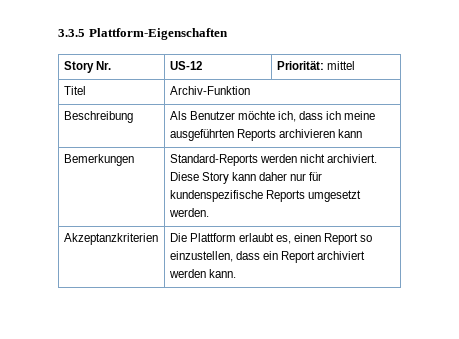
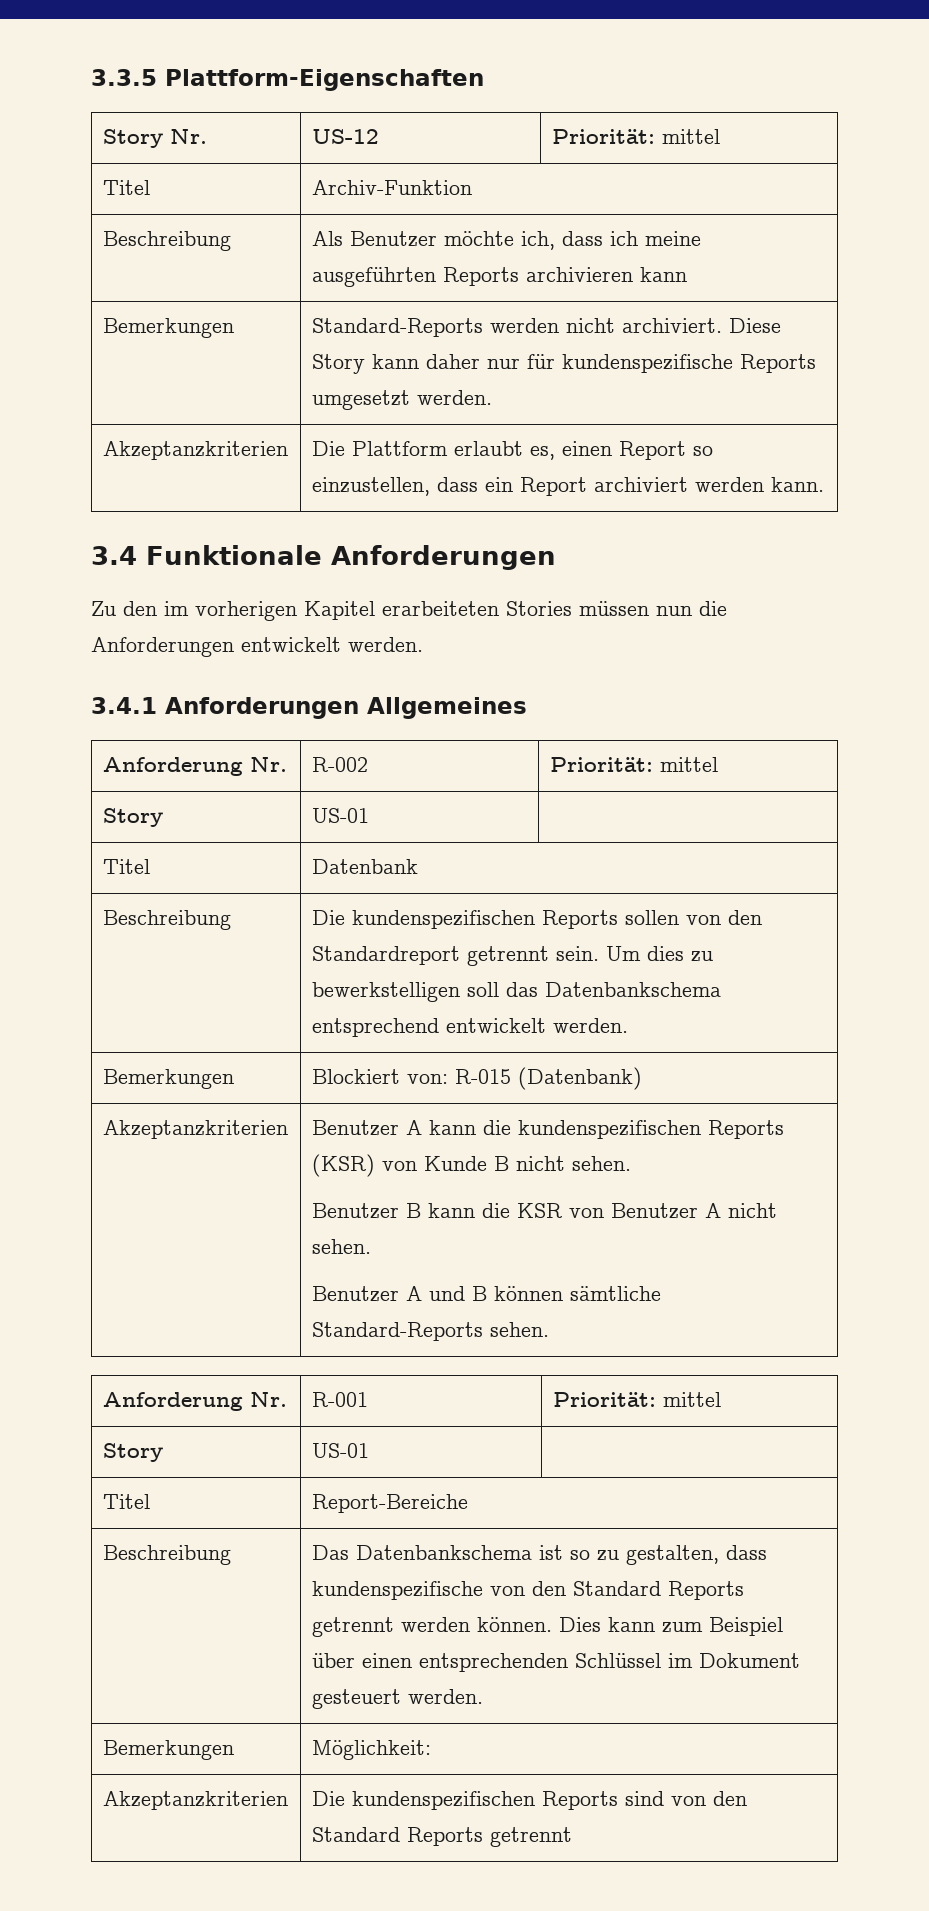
(236, 273) none -> [91,545,556,570] [91,601,727,621] [91,637,423,657] [91,697,527,719] [102,757,287,776] [311,757,368,772] [549,757,718,772] [102,808,163,827] [311,808,369,823] [102,859,150,874] [311,859,418,874] [102,910,231,930] [311,910,762,929] [311,946,713,966] [311,982,721,1002] [311,1018,628,1037] [102,1069,234,1089] [311,1067,642,1090] [102,1120,288,1139] [311,1120,784,1139] [311,1154,631,1177] [311,1203,777,1219] [311,1239,371,1254] [311,1286,661,1302] [311,1322,549,1341] [102,1392,287,1411] [311,1392,368,1407] [552,1392,721,1407] [102,1443,163,1462] [311,1443,369,1458] [102,1494,150,1509] [311,1494,468,1513] [102,1545,231,1565] [311,1545,767,1565] [311,1581,744,1600] [311,1617,783,1637] [311,1653,800,1672] [311,1689,483,1709] [102,1740,234,1760] [311,1740,431,1760] [102,1791,288,1810] [311,1791,747,1810] [311,1827,572,1847] // 3.4 Funktionale Anforderungen // Zu den im vorherigen Kapitel erarbeiteten Stories müssen nun die Anforderungen entwickelt werden. // 3.4.1 Anforderungen Allgemeines // Anforderung Nr. | R-002 | Priorität: mittel // Story | US-01 | // Titel | Datenbank // Beschreibung | Die kundenspezifischen Reports sollen von den Standardreport getrennt sein. Um dies zu bewerkstelligen soll das Datenbankschema entsprechend entwickelt werden. // Bemerkungen | Blockiert von: R-015 (Datenbank) // Akzeptanzkriterien | Benutzer A kann die kundenspezifischen Reports (KSR) von Kunde B nicht sehen. // Benutzer B kann die KSR von Benutzer A nicht sehen. // Benutzer A und B können sämtliche Standard-Reports sehen. // Anforderung Nr. | R-001 | Priorität: mittel // Story | US-01 | // Titel | Report-Bereiche // Beschreibung | Das Datenbankschema ist so zu gestalten, dass kundenspezifische von den Standard Reports getrennt werden können. Dies kann zum Beispiel über einen entsprechenden Schlüssel im Dokument gesteuert werden. // Bemerkungen | Möglichkeit: // Akzeptanzkriterien | Die kundenspezifischen Reports sind von den Standard Reports getrennt

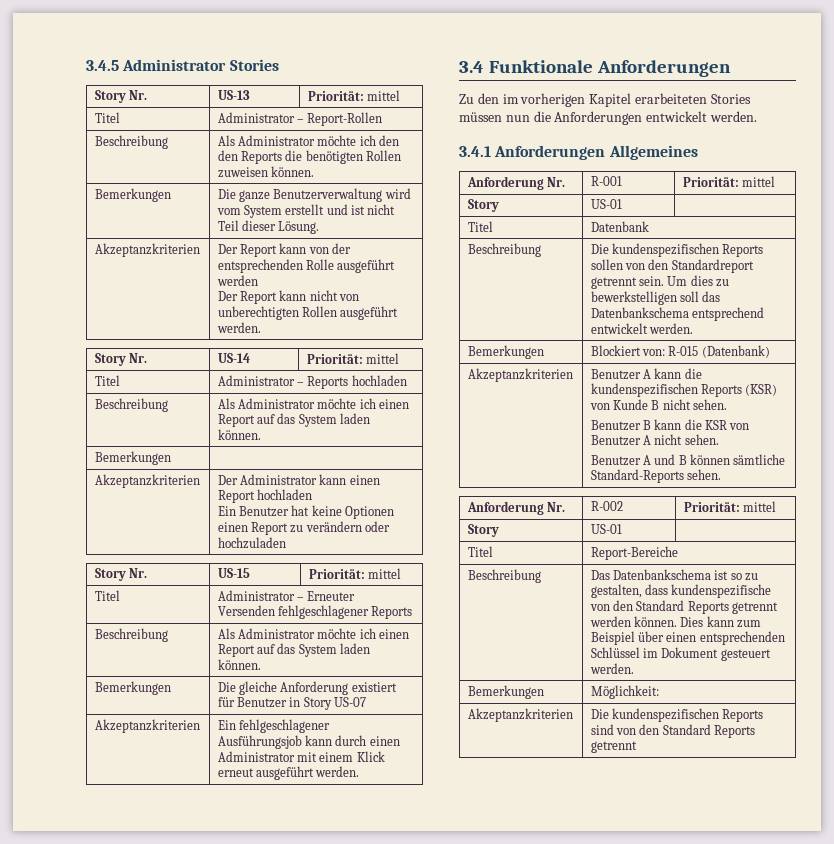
[91,69,484,91] [102,129,207,148] [311,129,379,144] [551,129,720,144] [102,180,150,195] [311,180,472,195] [102,231,231,251] [311,231,701,250] [311,267,687,287] [102,318,234,338] [311,318,781,337] [311,354,816,374] [311,390,492,410] [102,441,288,460] [311,441,713,460] [311,477,824,496] 3.3.5 Plattform-Eigenschaften // Story Nr. | US-12 | Priorität: mittel // Titel | Archiv-Funktion // Beschreibung | Als Benutzer möchte ich, dass ich meine ausgeführten Reports archivieren kann // Bemerkungen | Standard-Reports werden nicht archiviert. Diese Story kann daher nur für kundenspezifische Reports umgesetzt werden. // Akzeptanzkriterien | Die Plattform erlaubt es, einen Report so einzustellen, dass ein Report archiviert werden kann. -> [86,59,279,71] [94,90,147,103] [217,90,250,100] [307,90,400,101] [94,112,120,123] [217,112,383,126] [94,135,168,149] [217,135,400,146] [217,150,402,164] [217,166,314,178] [94,188,171,202] [217,188,411,202] [216,204,396,218] [217,220,320,234] [94,243,200,257] [217,243,352,257] [217,259,396,273] [216,275,258,286] [217,290,360,304] [217,306,399,320] [216,322,261,333] [94,353,147,366] [217,353,250,363] [306,353,399,364] [94,375,120,386] [217,375,407,389] [94,398,168,412] [217,398,410,409] [217,413,371,427] [217,429,261,440] [94,451,171,465] [94,474,200,488] [217,474,380,485] [217,489,312,503] [217,505,395,519] [217,521,391,535] [217,537,286,549] [94,568,147,581] [217,568,250,578] [308,568,401,579] [94,590,120,601] [217,590,356,601] [217,605,413,619] [94,628,168,642] [217,628,410,639] [217,643,371,657] [217,659,261,670] [94,681,171,695] [217,681,397,695] [217,697,367,710] [94,719,200,733] [217,719,330,733] [217,735,400,749] [217,751,385,762] [217,766,360,780] 3.4.5 Administrator Stories // Story Nr. | US-13 | Priorität: mittel // Titel | Administrator – Report-Rollen // Beschreibung | Als Administrator möchte ich den den Reports die benötigten Rollen zuweisen können. // Bemerkungen | Die ganze Benutzerverwaltung wird vom System erstellt und ist nicht Teil dieser Lösung. // Akzeptanzkriterien | Der Report kann von der entsprechenden Rolle ausgeführt werden // Der Report kann nicht von unberechtigten Rollen ausgeführt werden. // Story Nr. | US-14 | Priorität: mittel // Titel | Administrator – Reports hochladen // Beschreibung | Als Administrator möchte ich einen Report auf das System laden können. // Bemerkungen | // Akzeptanzkriterien | Der Administrator kann einen Report hochladen // Ein Benutzer hat keine Optionen einen Report zu verändern oder hochzuladen // Story Nr. | US-15 | Priorität: mittel // Titel | Administrator – Erneuter Versenden fehlgeschlagener Reports // Beschreibung | Als Administrator möchte ich einen Report auf das System laden können. // Bemerkungen | Die gleiche Anforderung existiert für Benutzer in Story US-07 // Akzeptanzkriterien | Ein fehlgeschlagener Ausführungsjob kann durch einen Administrator mit einem Klick erneut ausgeführt werden.
[311,757,368,772] R-002 -> [590,176,622,186] R-001
[311,1392,368,1407] R-001 -> [590,501,623,511] R-002

